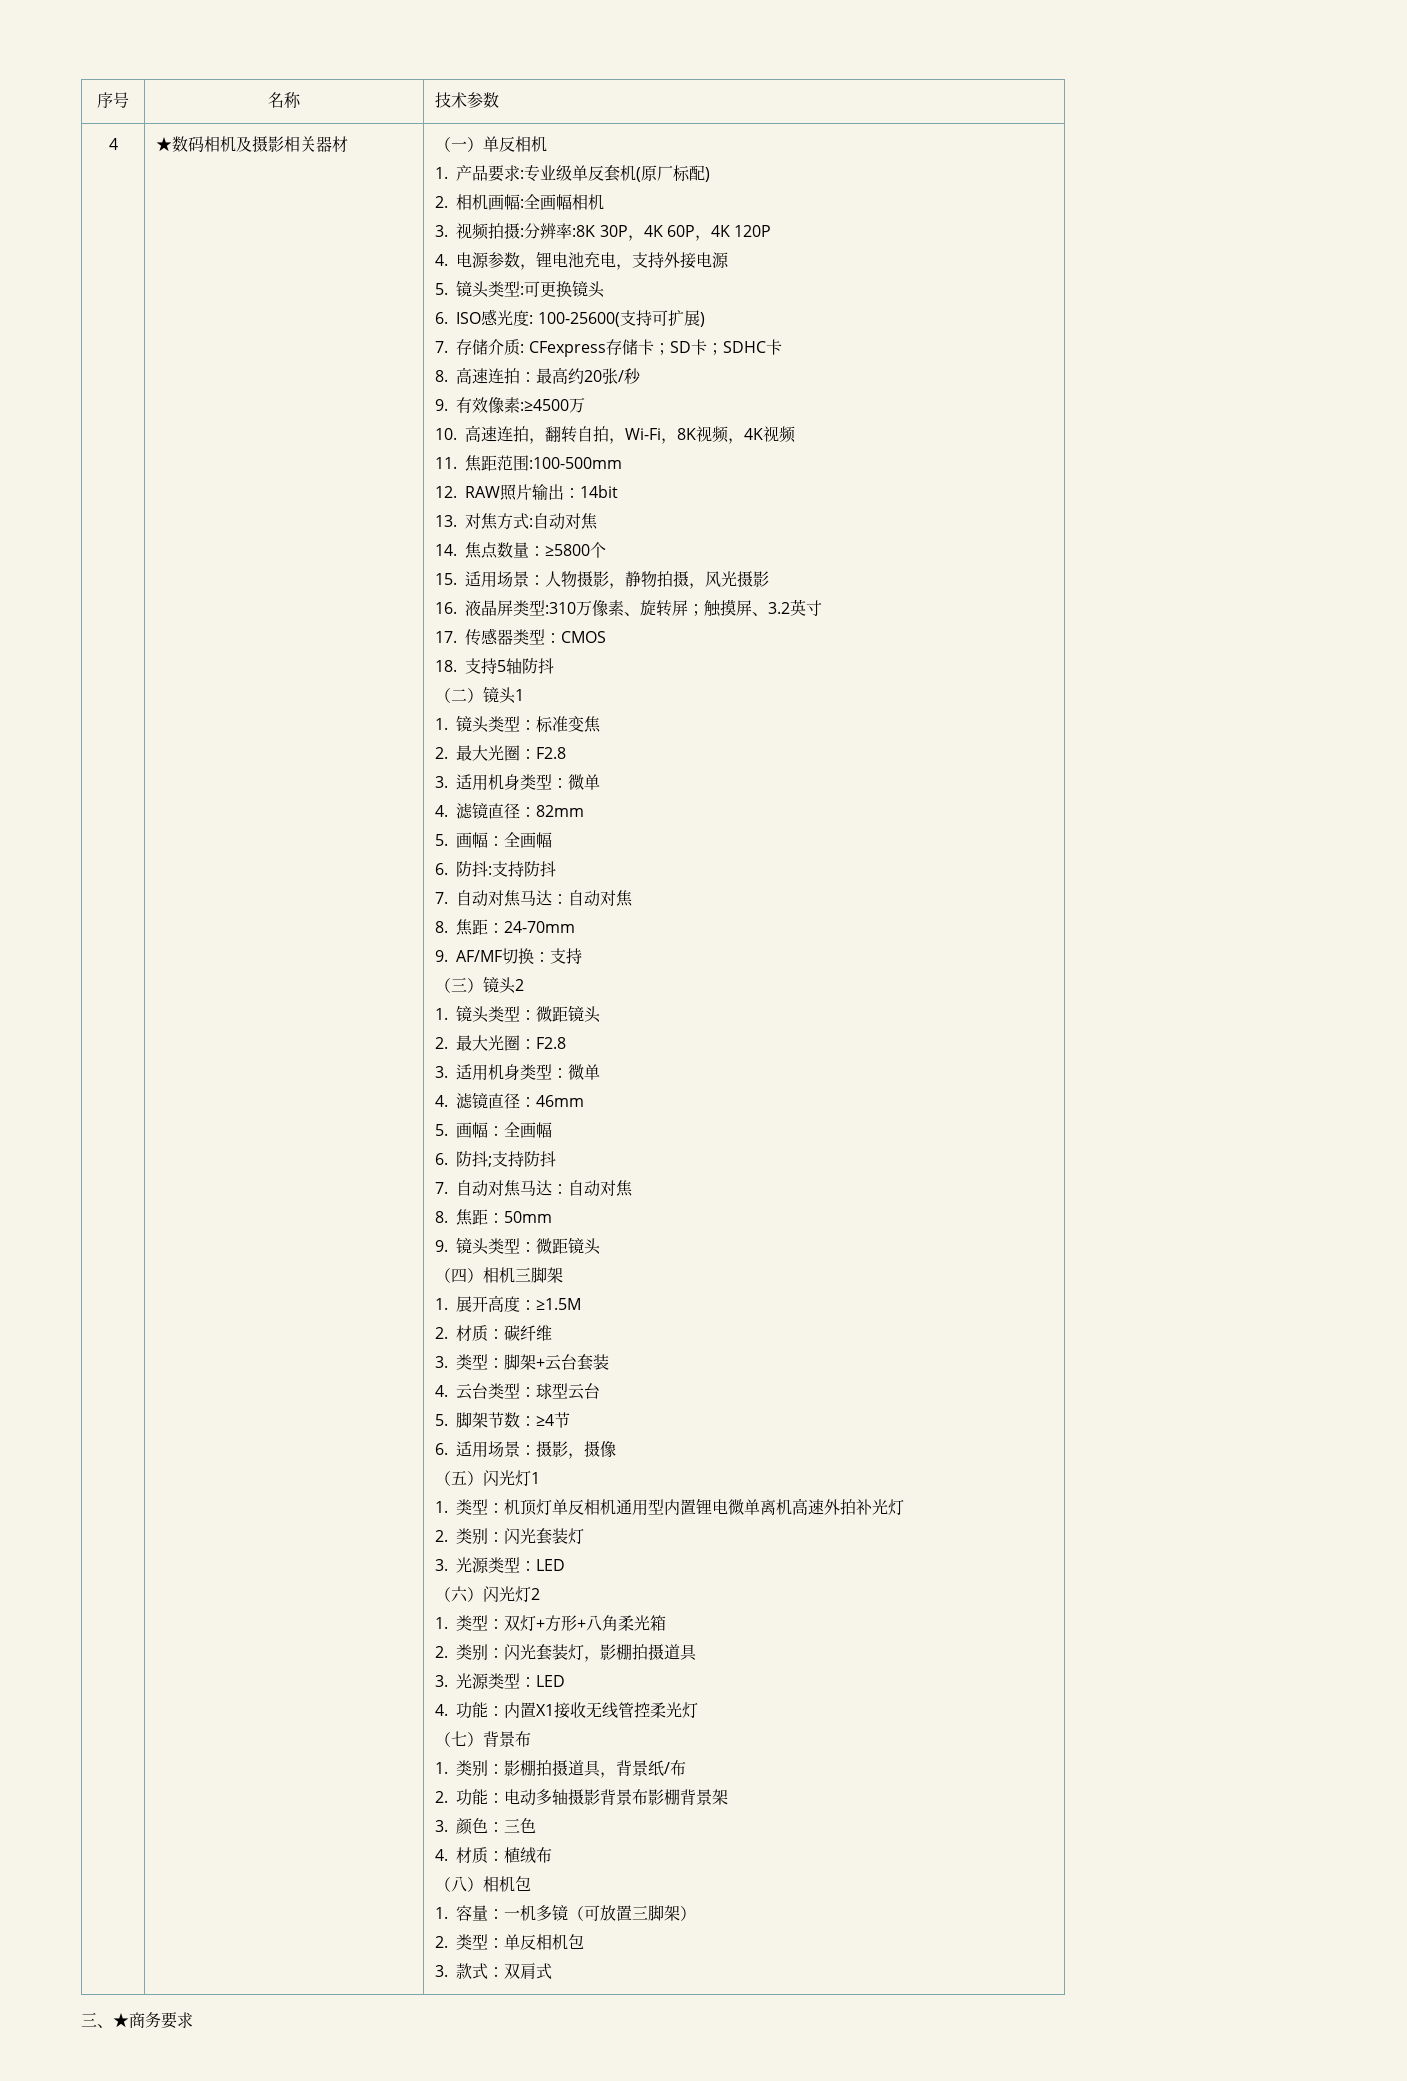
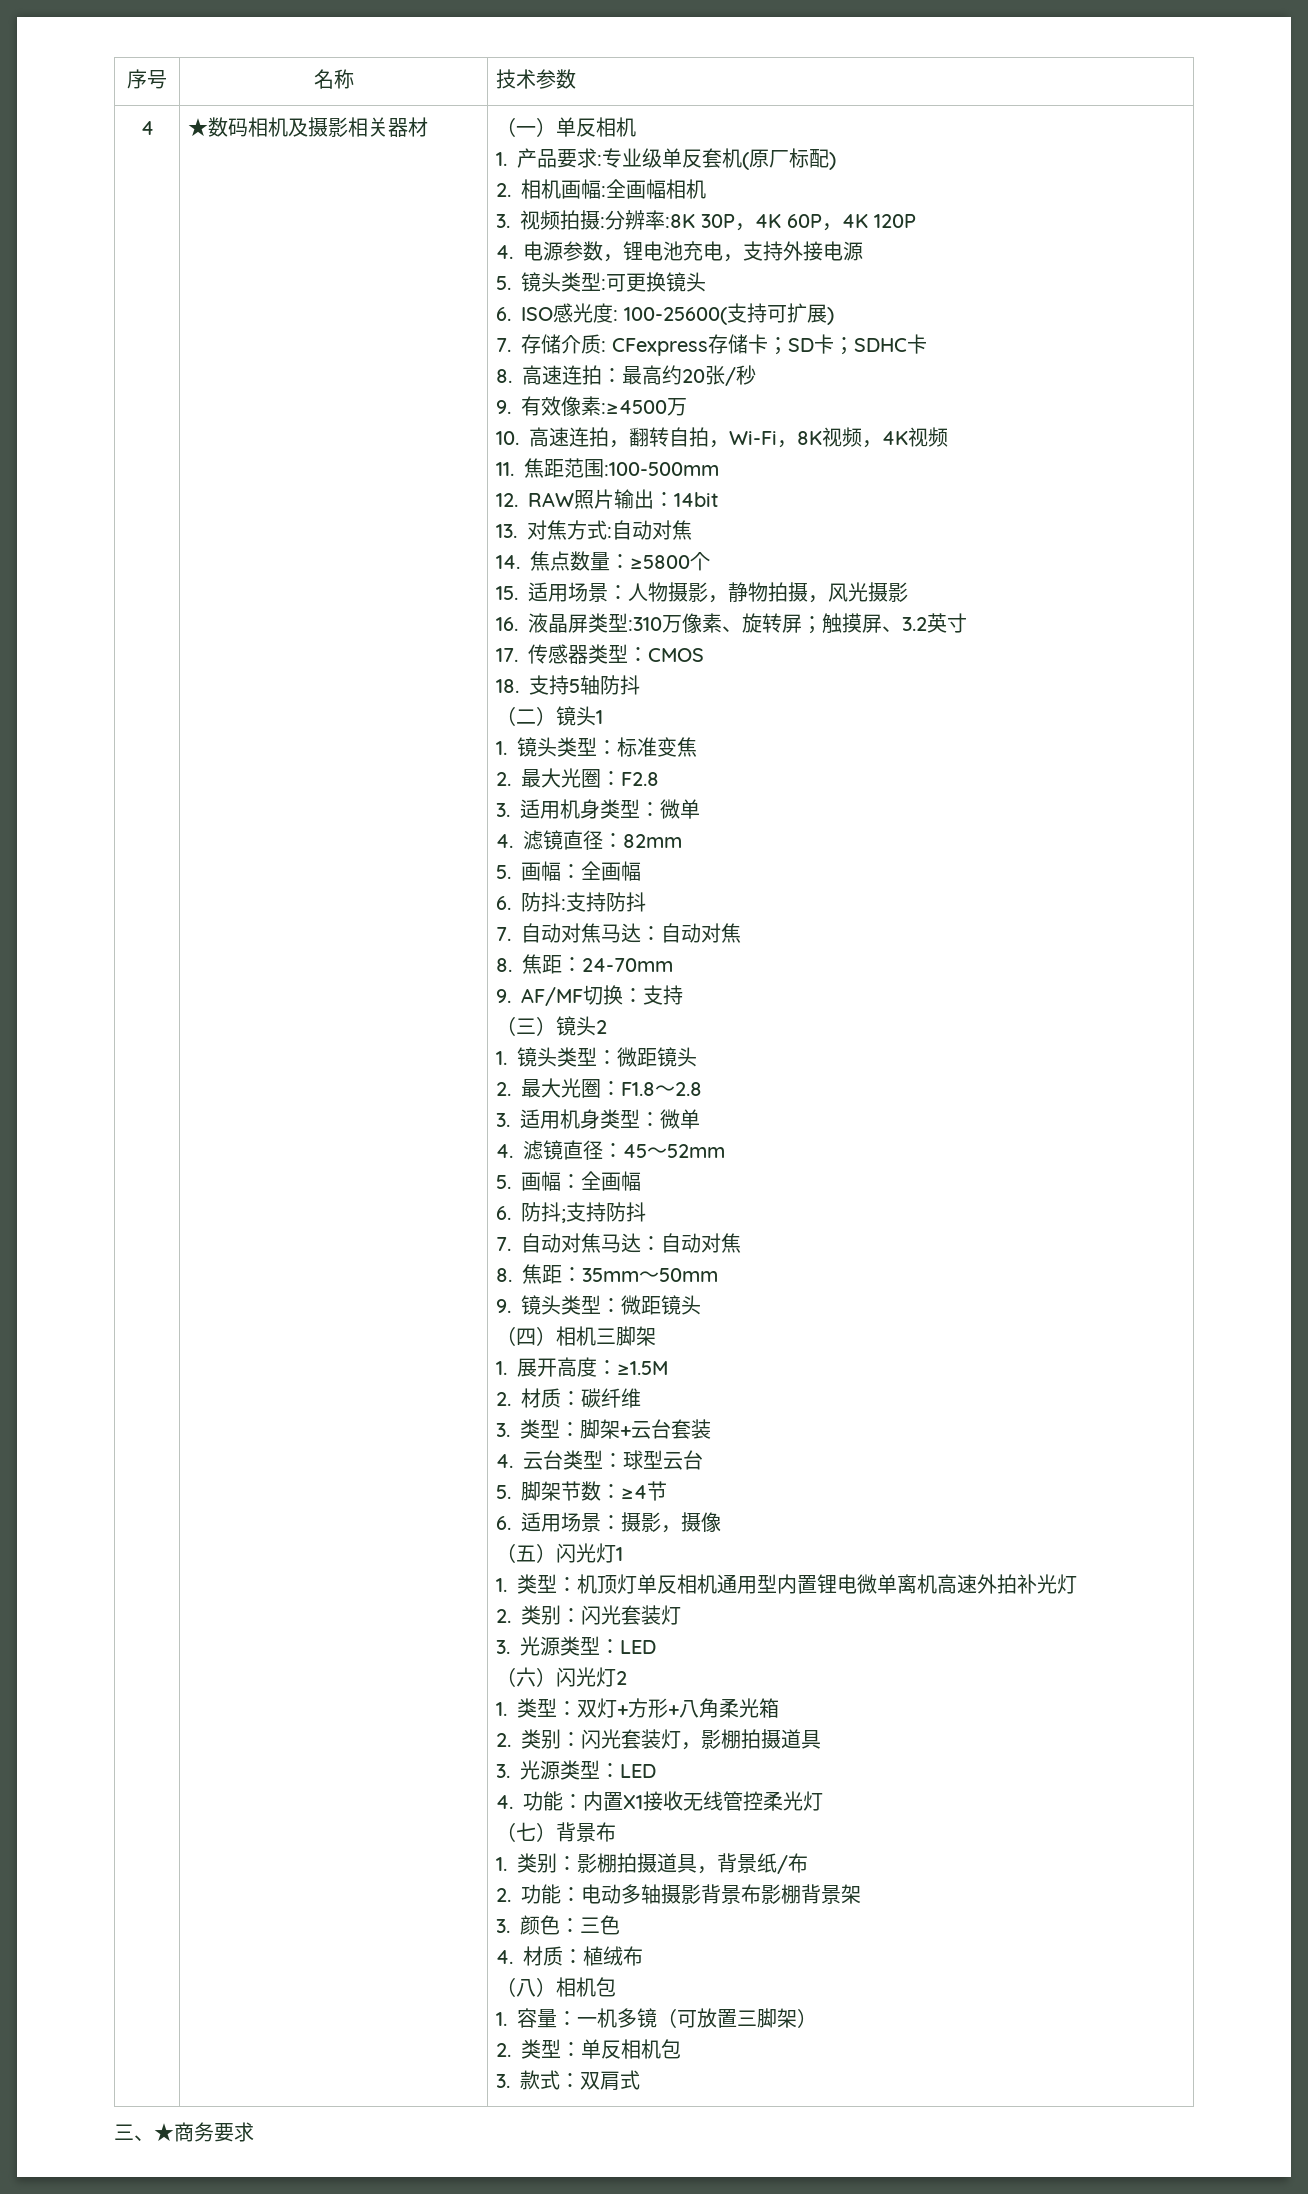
[536,1037,567,1049] [435,1064,601,1081] [435,1092,585,1109] F2.8 // 3.适用机身类型：微单 // 4.滤镜直径：46mm -> [621,1082,703,1096] [496,1109,701,1129] [496,1140,726,1160] F1.8～2.8 // 3.适用机身类型：微单 // 4.滤镜直径：45～52mm
(505, 1218) none -> [582,1268,660,1282] 35mm～

